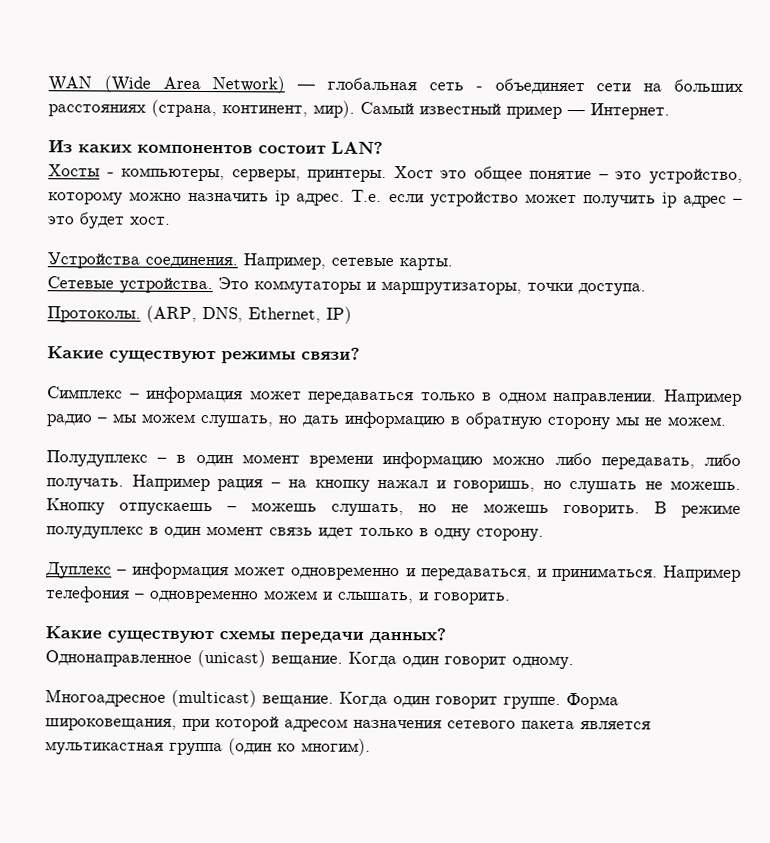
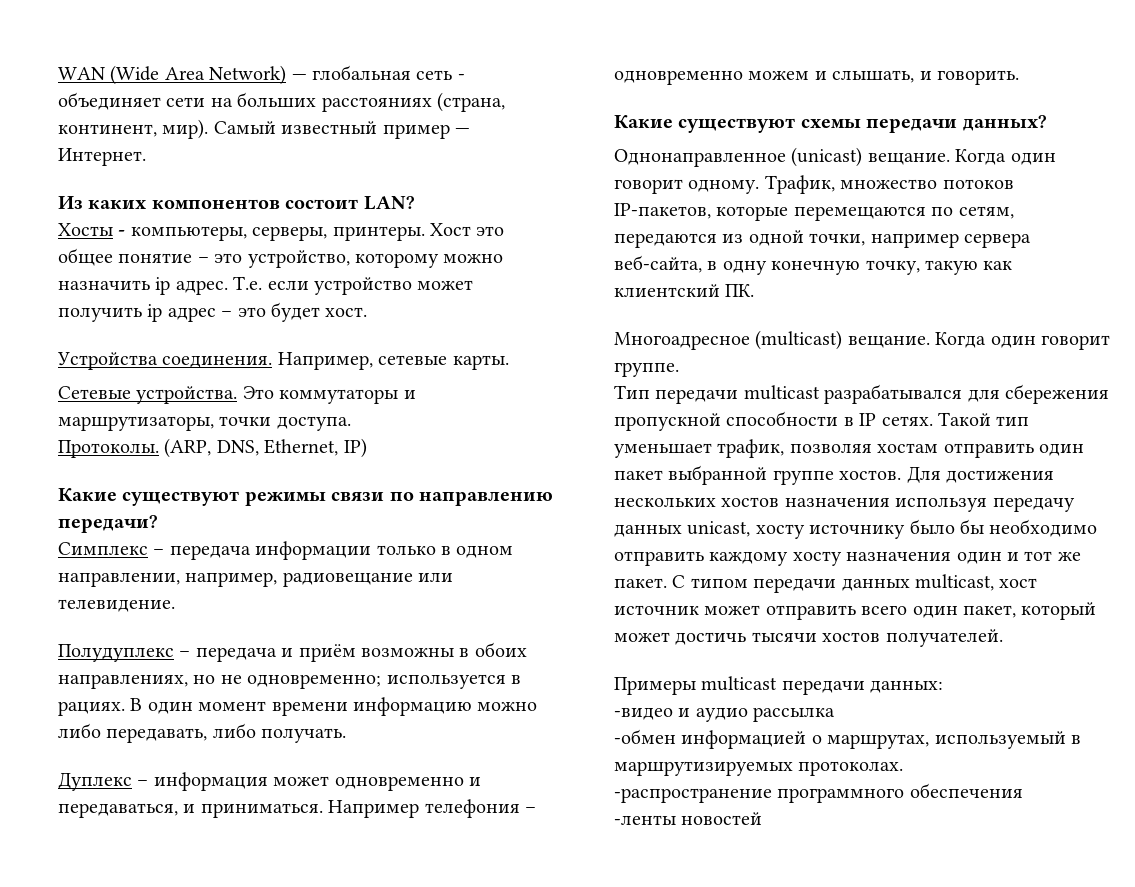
[301,347,360,360] [47,386,742,406] [46,411,727,430] [46,450,187,467] связи? // Симплекс – информация может передаваться только в одном направлении. Например радио – мы можем слушать, но дать информацию в обратную сторону мы не можем. // Полудуплекс – в -> [331,491,553,506] [58,515,158,533] [58,541,514,560] [58,572,454,587] [58,599,175,612] [58,642,527,662] [58,674,521,689] [58,698,143,716] связи по направлению передачи? // Симплекс – передача информации только в одном направлении, например, радиовещание или телевидение. // Полудуплекс – передача и приём возможны в обоих направлениях, но не одновременно; используется в рациях. В
[131,474,741,494] [46,498,741,518] [46,526,544,541] Например рация – на кнопку нажал и говоришь, но слушать не можешь. Кнопку отпускаешь – можешь слушать, но не можешь говорить. В режиме полудуплекс в один момент связь идет только в одну сторону. -> (347, 735) none
(574, 662) none -> [764,175,1014,194] [614,203,1014,221] [614,230,1031,248] [614,255,1013,275] [614,284,755,297] Трафик, множество потоков IP-пакетов, которые перемещаются по сетям, передаются из одной точки, например сервера веб-сайта, в одну конечную точку, такую как клиентский ПК.
[566,692,619,710] [45,716,651,732] [45,738,371,756] Форма широковещания, при которой адресом назначения сетевого пакета является мультикастная группа (один ко многим). -> [614,384,1109,404] [614,411,1030,431] [614,439,1084,458] [614,465,1054,485] [614,497,1075,512] [614,519,1098,539] [614,551,1081,566] [614,574,1038,593] [614,602,1097,620] [614,629,1003,647] [614,676,944,695] [614,707,836,722] [614,729,1081,749] [614,761,904,776] [614,783,1023,803] [614,812,763,825] // Тип передачи multicast разрабатывался для сбережения пропускной способности в IP сетях. Такой тип уменьшает трафик, позволяя хостам отправить один пакет выбранной группе хостов. Для достижения нескольких хостов назначения используя передачу данных unicast, хосту источнику было бы необходимо отправить каждому хосту назначения один и тот же пакет. С типом передачи данных multicast, хост источник может отправить всего один пакет, который может достичь тысячи хостов получателей. // Примеры multicast передачи данных: // -видео и аудио рассылка // -обмен информацией о маршрутах, используемый в маршрутизируемых протоколах. // -распространение программного обеспечения // -ленты новостей

